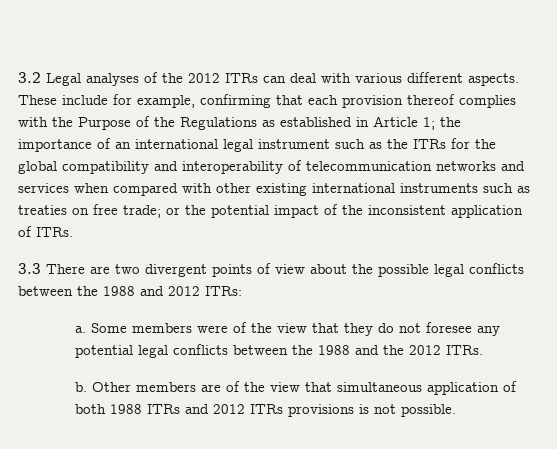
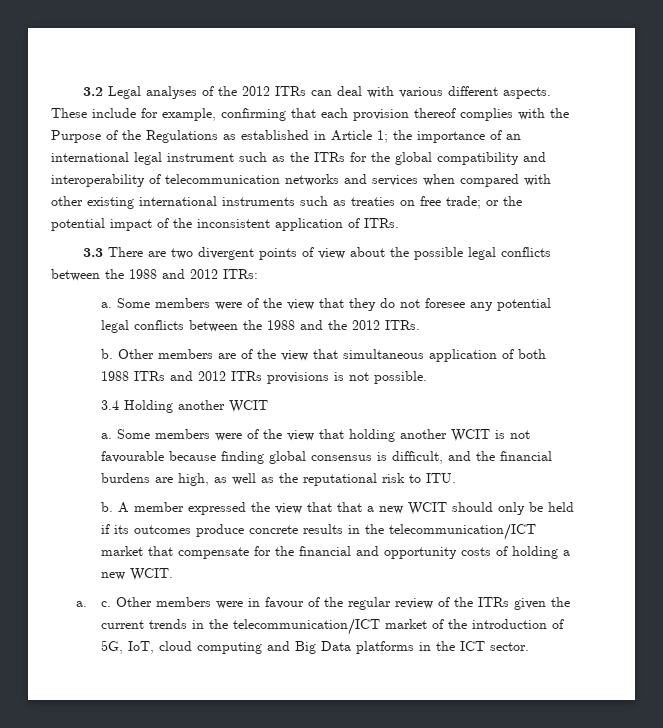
(456, 410) none -> [101,400,269,413] [101,429,531,442] [101,451,553,464] [101,473,457,486] [101,502,575,515] [101,523,537,540] [101,546,571,559] [101,568,174,581] [76,597,571,610] [101,618,565,635] [101,640,530,654] // 3.4 Holding another WCIT // a. Some members were of the view that holding another WCIT is not favourable because finding global consensus is difficult, and the financial burdens are high, as well as the reputational risk to ITU. // b. A member expressed the view that that a new WCIT should only be held if its outcomes produce concrete results in the telecommunication/ICT market that compensate for the financial and opportunity costs of holding a new WCIT. // a. c. Other members were in favour of the regular review of the ITRs given the current trends in the telecommunication/ICT market of the introduction of 5G, IoT, cloud computing and Big Data platforms in the ICT sector.

